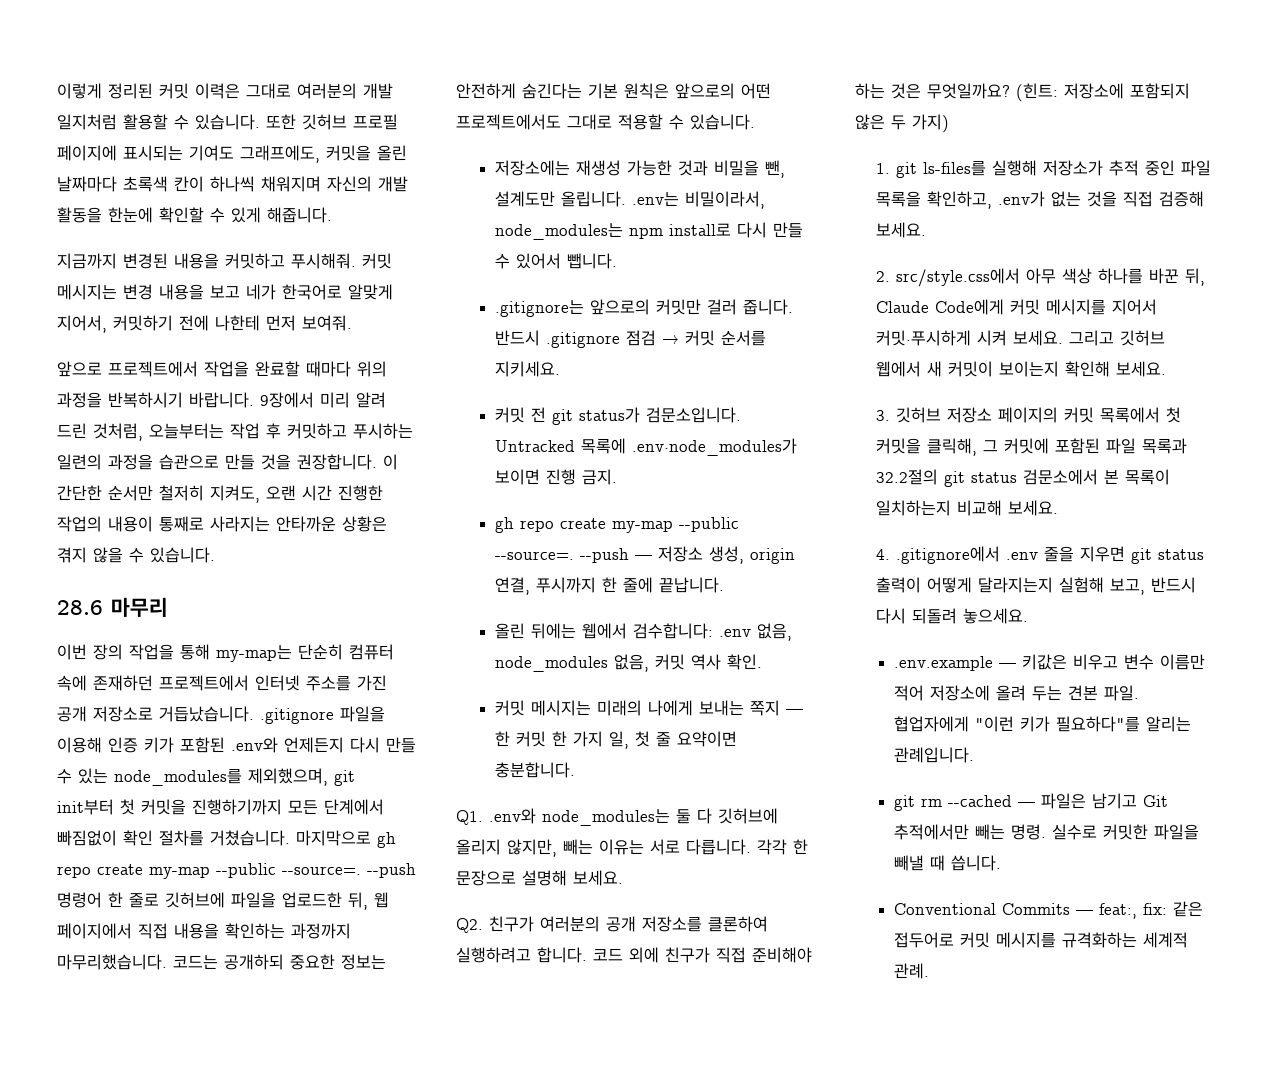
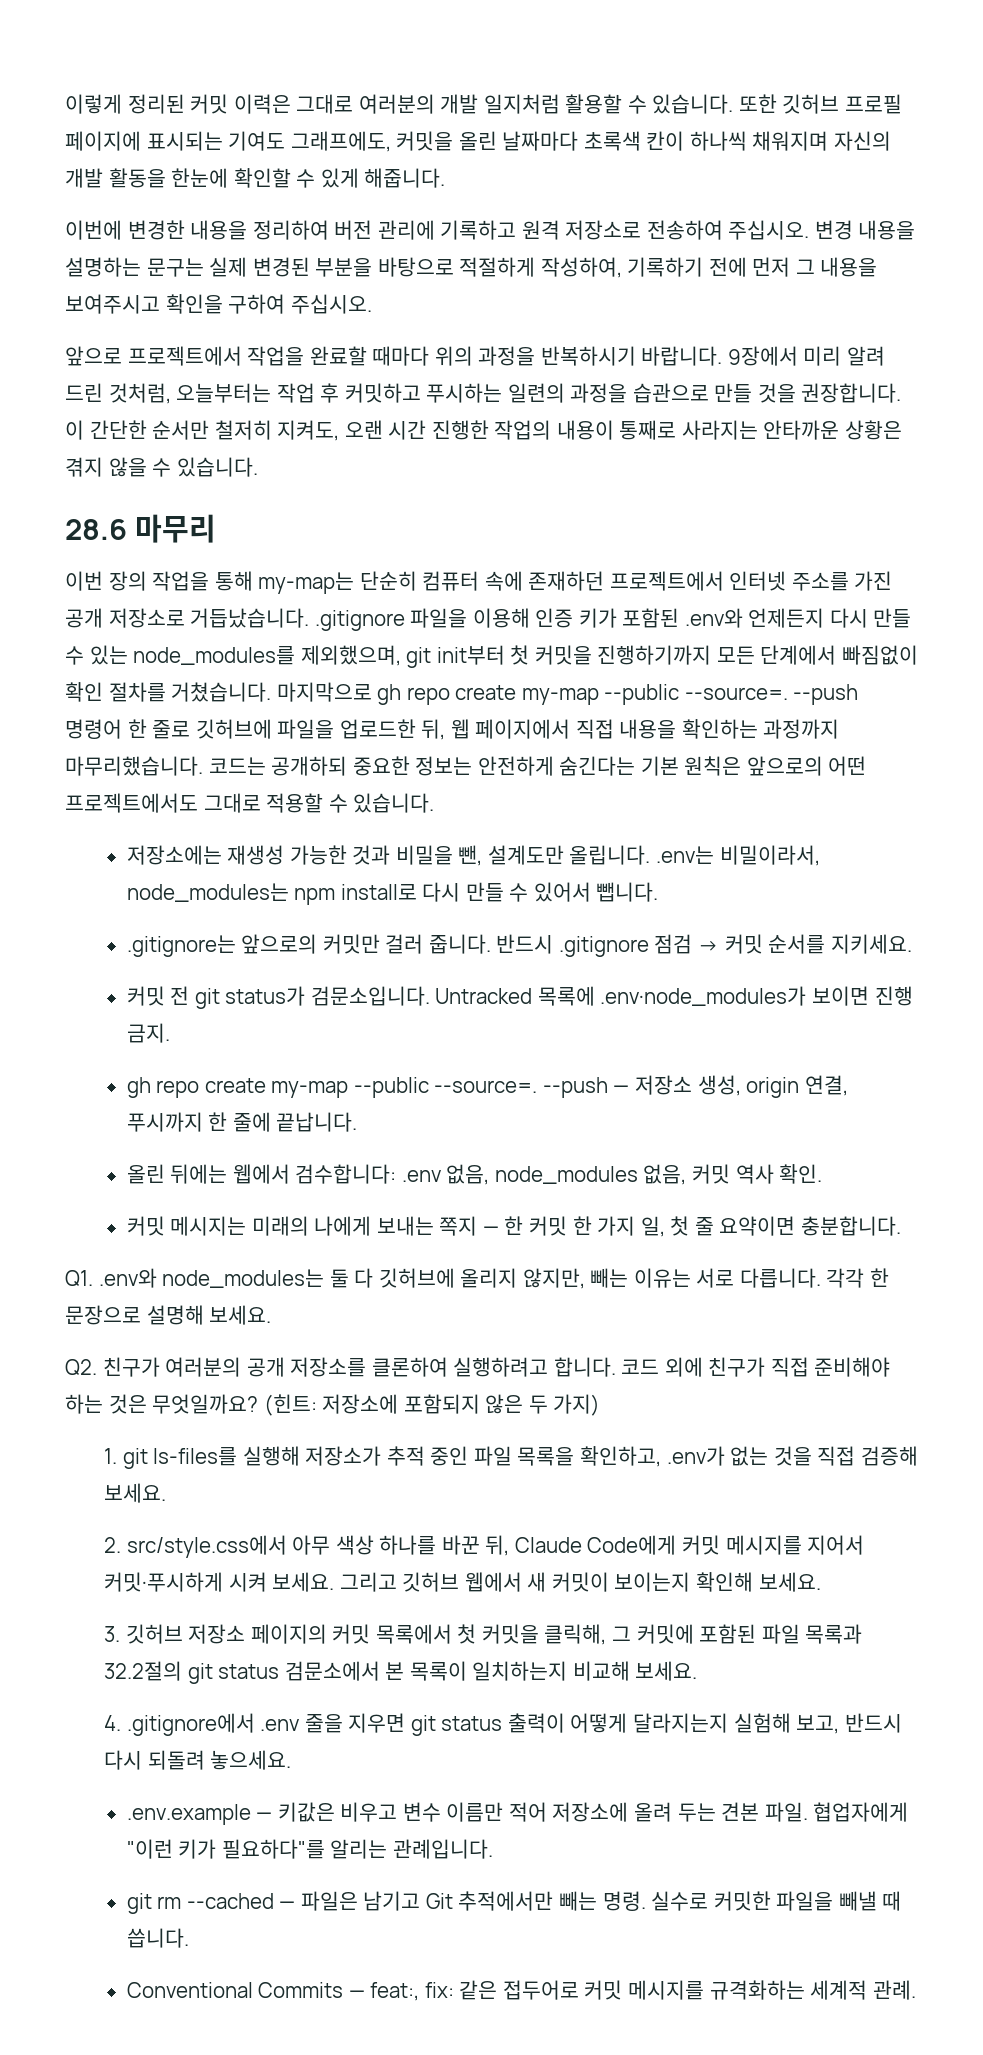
[57,253,392,269] [57,284,393,300] [57,315,352,333] 지금까지 변경된 내용을 커밋하고 푸시해줘. 커밋 메시지는 변경 내용을 보고 네가 한국어로 알맞게 지어서, 커밋하기 전에 나한테 먼저 보여줘. -> [65,220,916,240] [65,257,878,278] [65,294,372,314] 이번에 변경한 내용을 정리하여 버전 관리에 기록하고 원격 저장소로 전송하여 주십시오. 변경 내용을 설명하는 문구는 실제 변경된 부분을 바탕으로 적절하게 작성하여, 기록하기 전에 먼저 그 내용을 보여주시고 확인을 구하여 주십시오.

